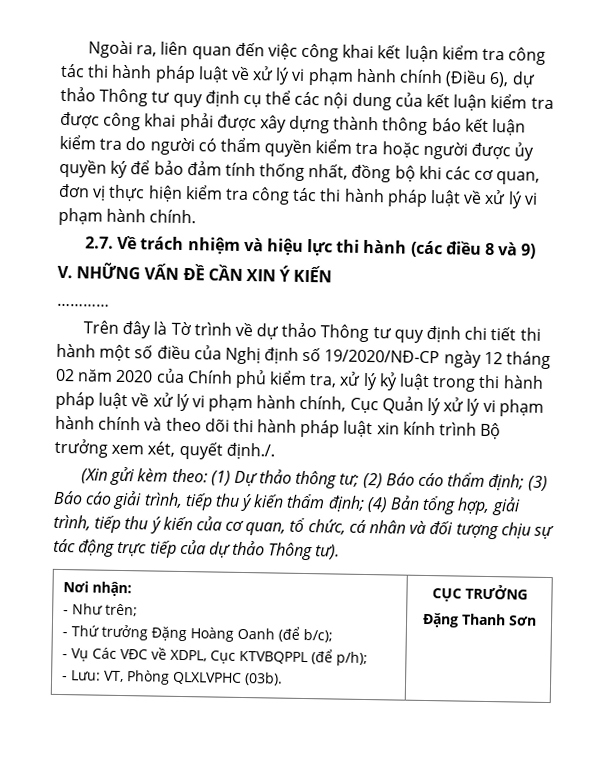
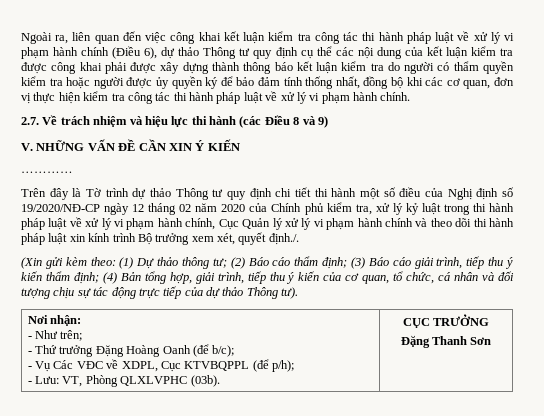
[445,241,482,255] điều -> [264,115,290,125] Điều
[234,322,253,337] về -> (129, 192) none

